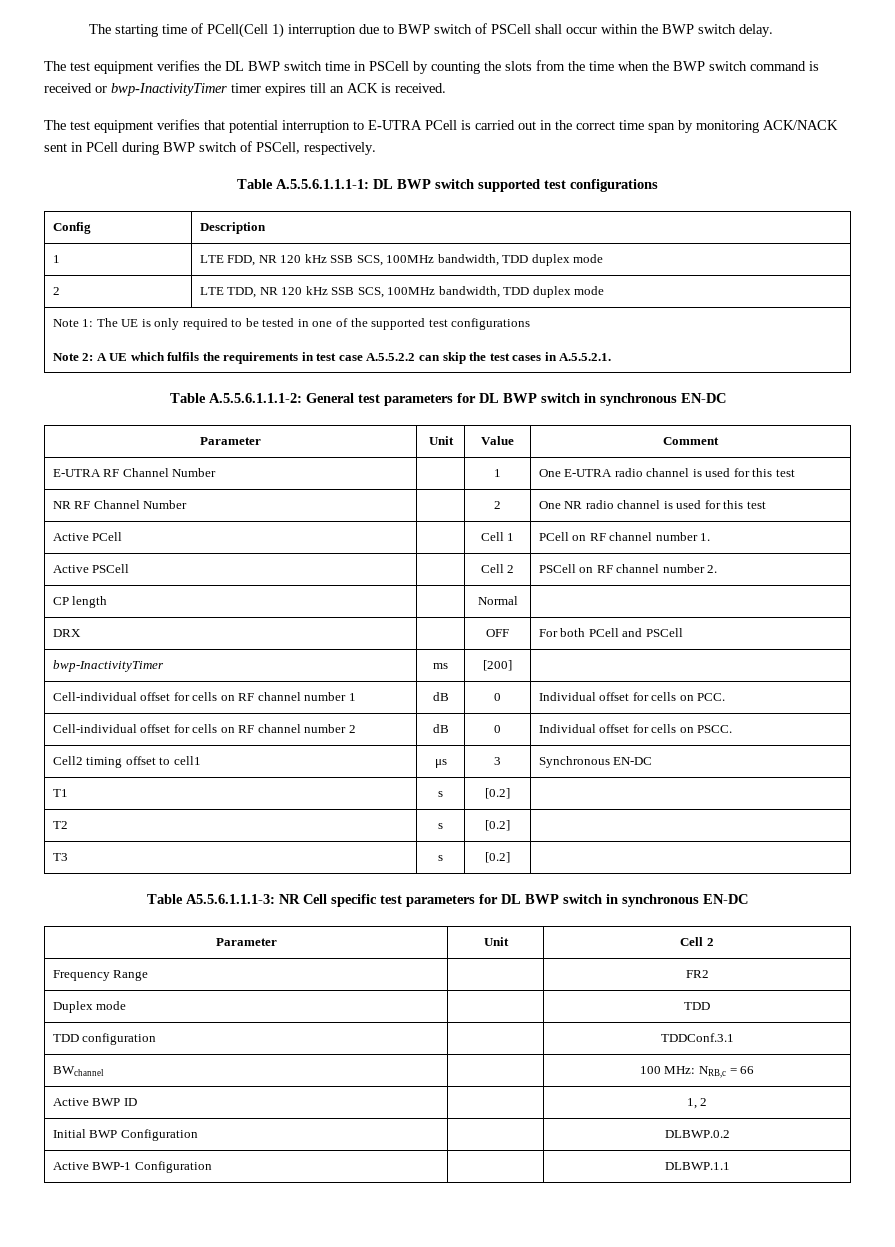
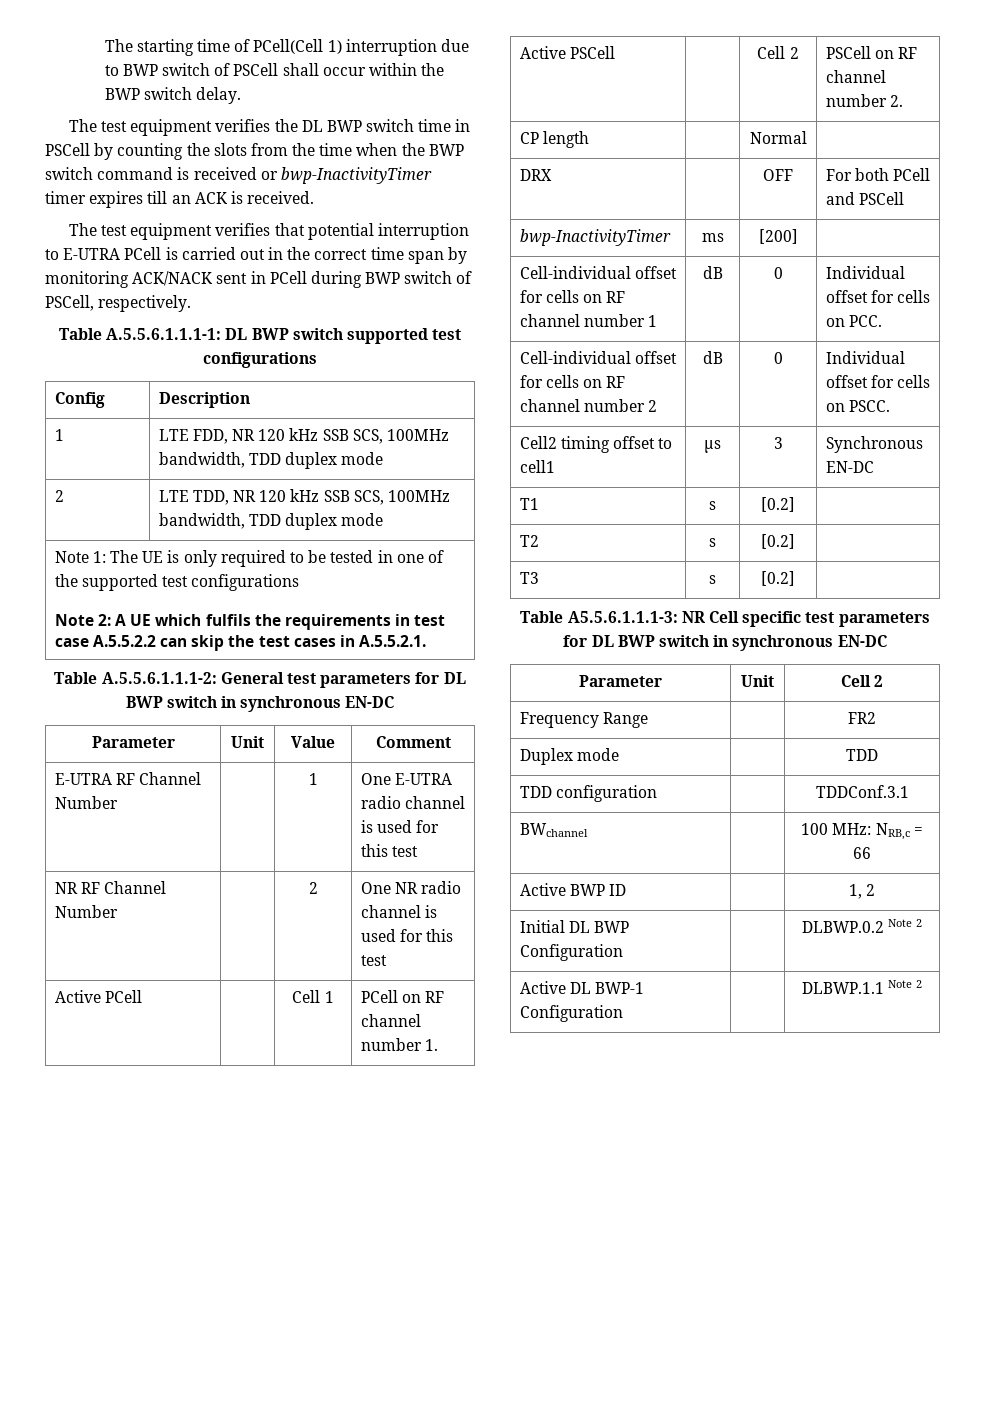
(86, 1133) none -> [568,921,590,933] DL
[52,1162,89,1170] // Active -> [888,919,923,927] [519,981,591,994] Note 2 // Active DL
(730, 1166) none -> [888,980,923,988] Note 2

